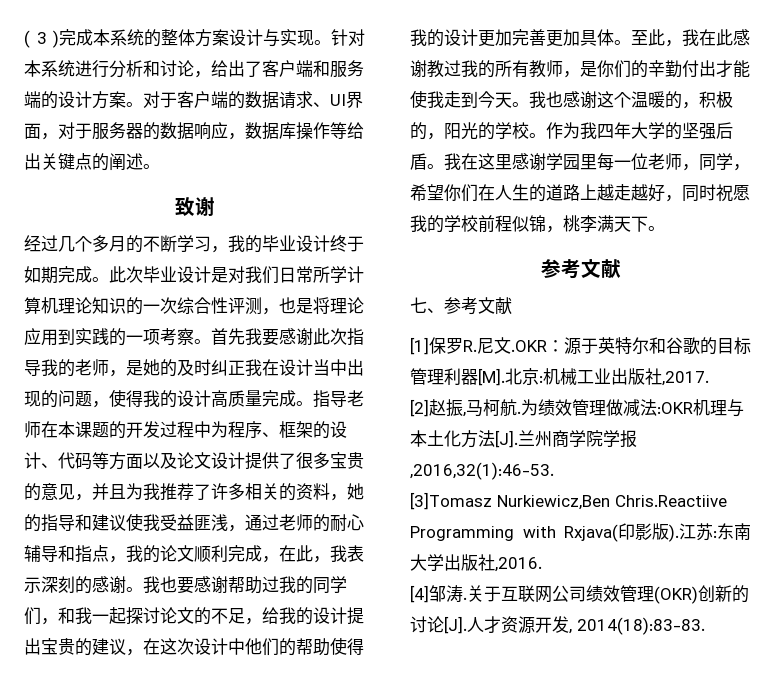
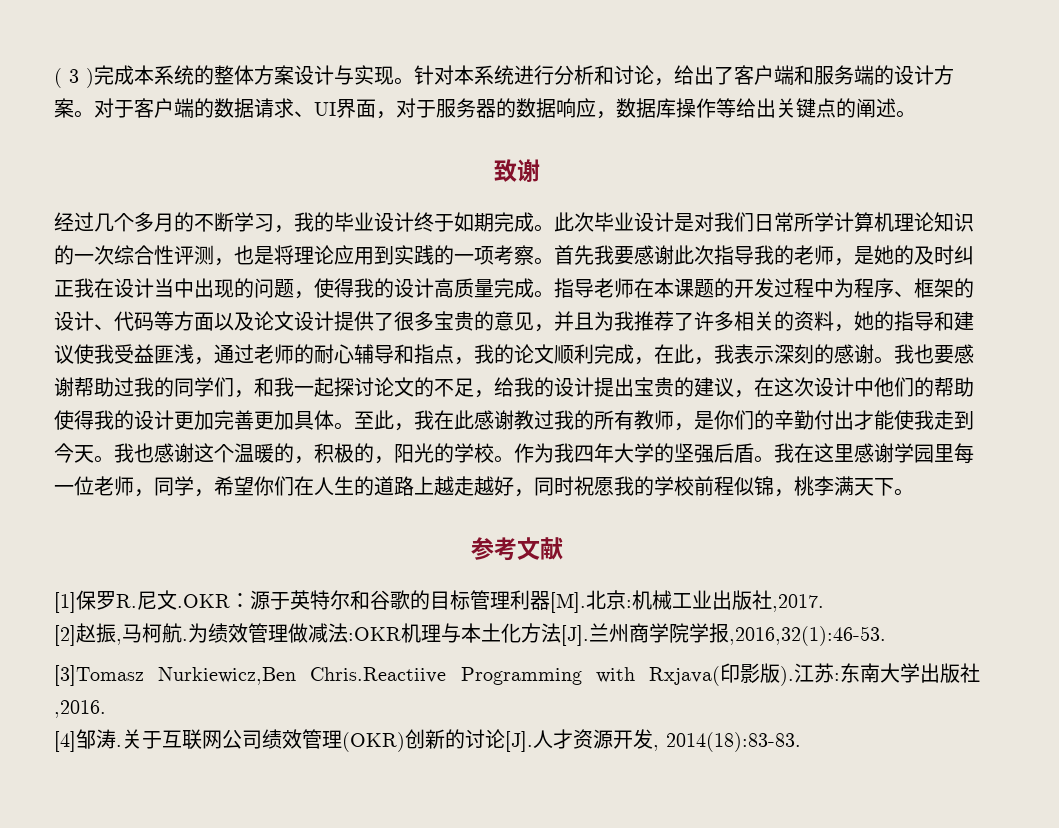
[410,297,512,315] // 七、参考文献 -> (563, 548) none

